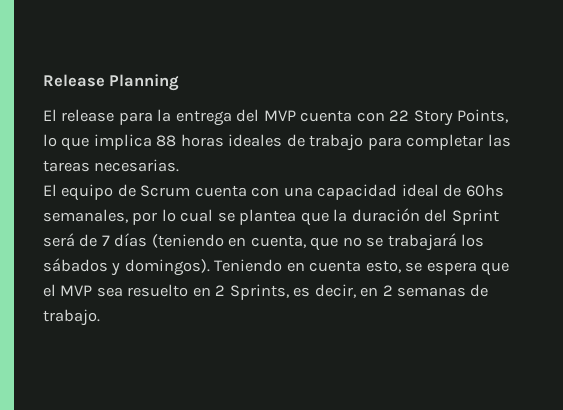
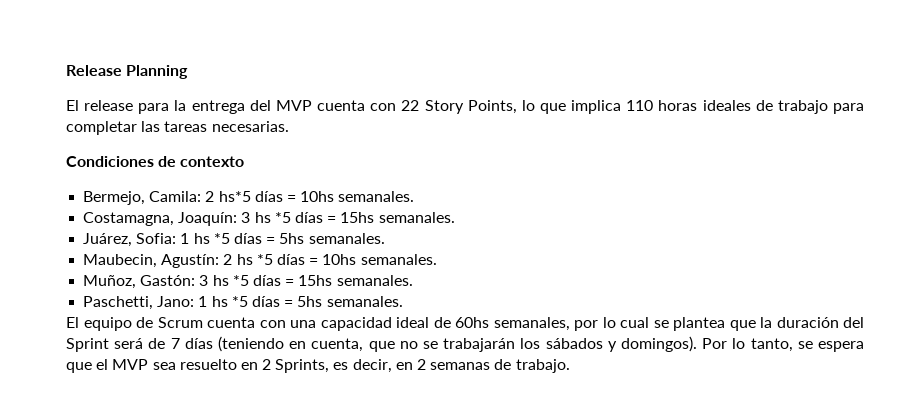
[156,135,177,147] 88 -> [626,100,654,111] 110
(180, 165) none -> [66,156,245,167] [83,191,415,205] [83,212,455,226] [83,233,385,247] [83,254,437,268] [83,275,413,289] [83,296,403,310] // Condiciones de contexto // Bermejo, Camila: 2 hs*5 días = 10hs semanales. // Costamagna, Joaquín: 3 hs *5 días = 15hs semanales. // Juárez, Sofia: 1 hs *5 días = 5hs semanales. // Maubecin, Agustín: 2 hs *5 días = 10hs semanales. // Muñoz, Gastón: 3 hs *5 días = 15hs semanales. // Paschetti, Jano: 1 hs *5 días = 5hs semanales.
[387,233,457,251] trabajará -> [443,338,516,352] trabajarán
[214,259,401,273] Teniendo en cuenta esto, -> [702,338,793,352] Por lo tanto,

